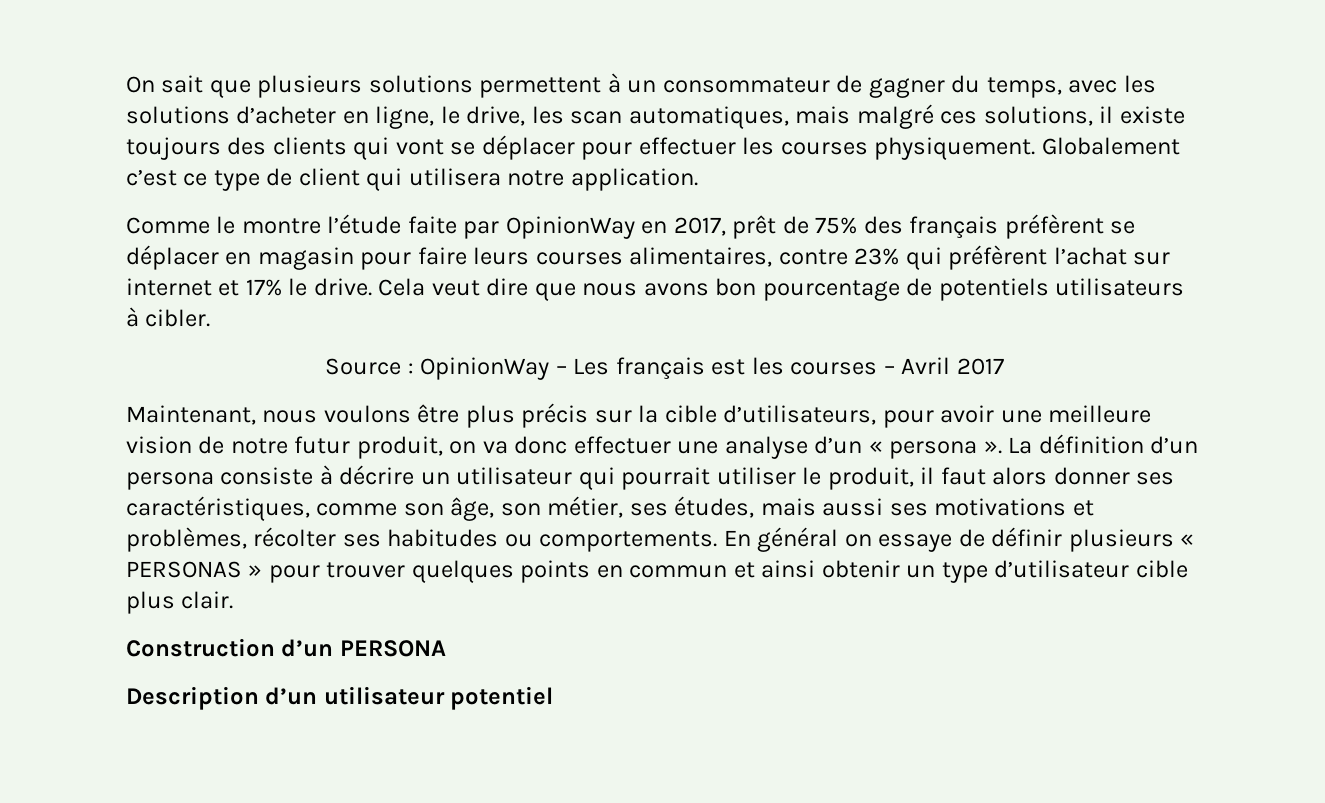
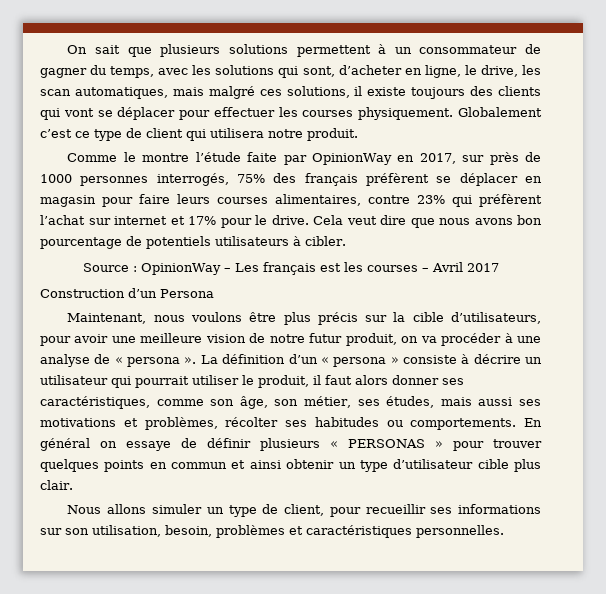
(230, 115) none -> [278,66,335,78] qui sont,
[570,168,698,191] application. -> [307,128,358,141] produit.
[732,215,809,239] prêt de -> [462,152,541,165] [40,173,229,186] sur près de 1000 personnes interrogés,
(282, 287) none -> [220,218,252,228] pour
(1004, 366) none -> [40,288,214,298] // Construction d’un Persona
[514,436,671,454] donc effectuer -> [441,333,513,346] procéder à
[814,436,863,454] d’un -> [94,354,111,364] de
[126,472,214,490] persona -> [320,357,399,367] « persona »
[126,638,446,657] [126,686,554,710] Construction d’un PERSONA // Description d’un utilisateur potentiel -> [67,504,541,517] [40,525,504,538] Nous allons simuler un type de client, pour recueillir ses informations sur son utilisation, besoin, problèmes et caractéristiques personnelles.

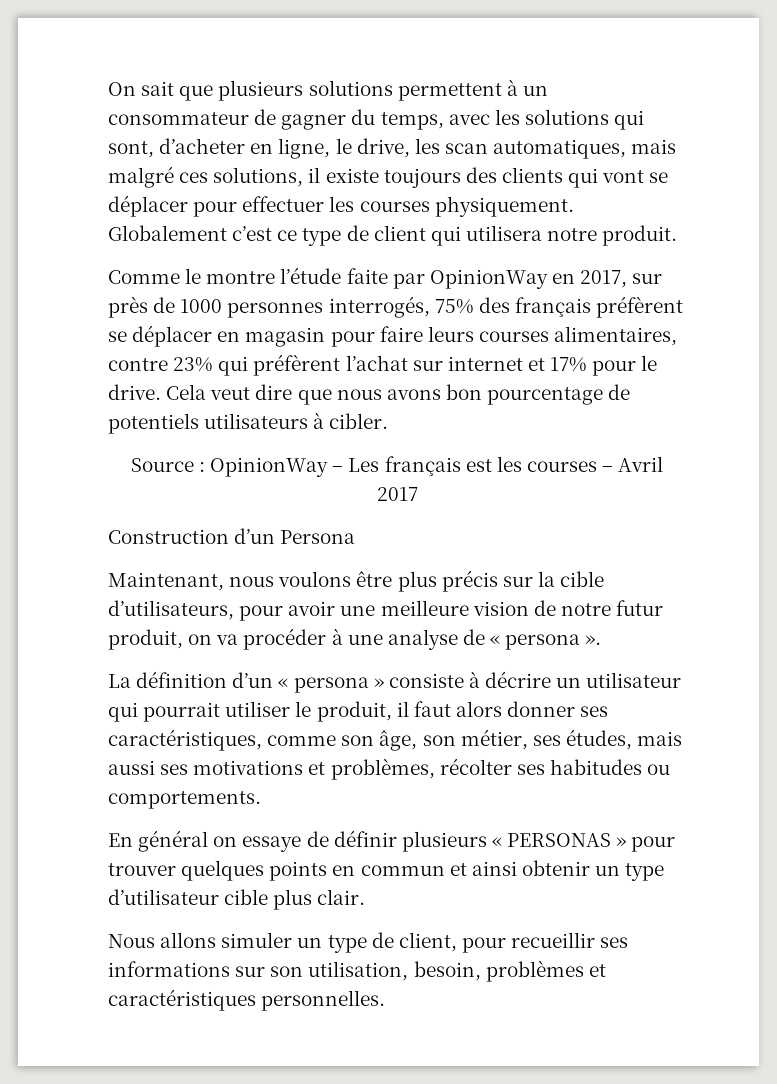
(197, 360) none -> (602, 640) //
(517, 424) none -> (261, 800) //

